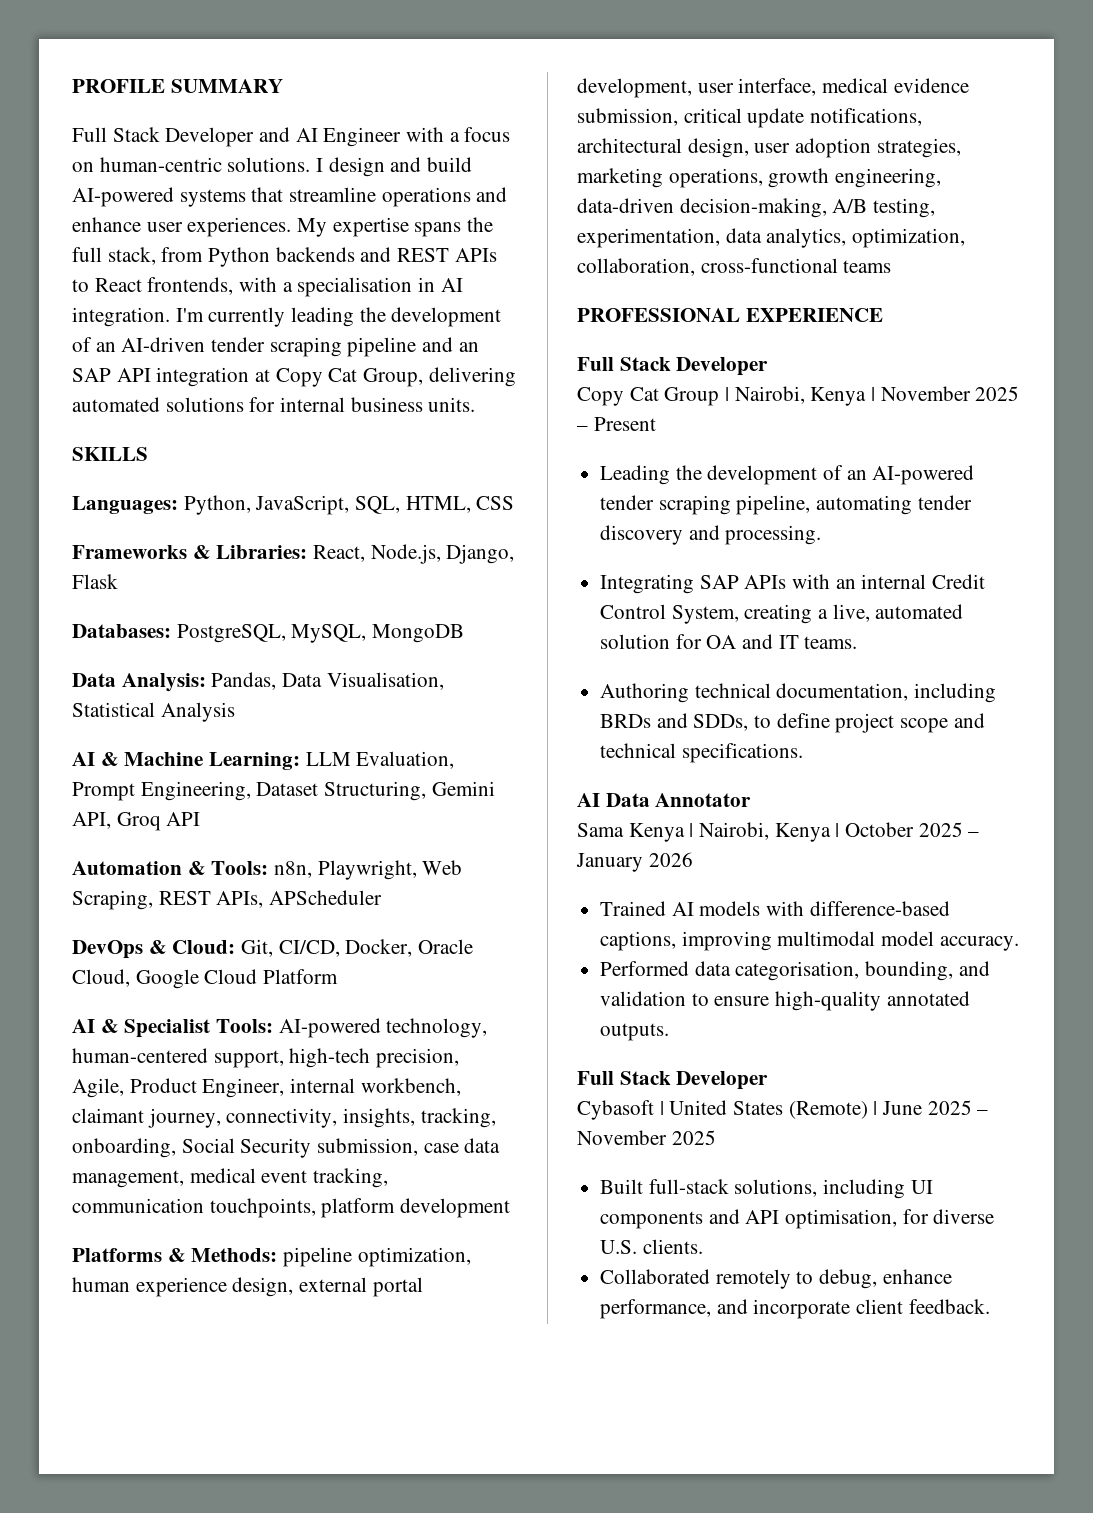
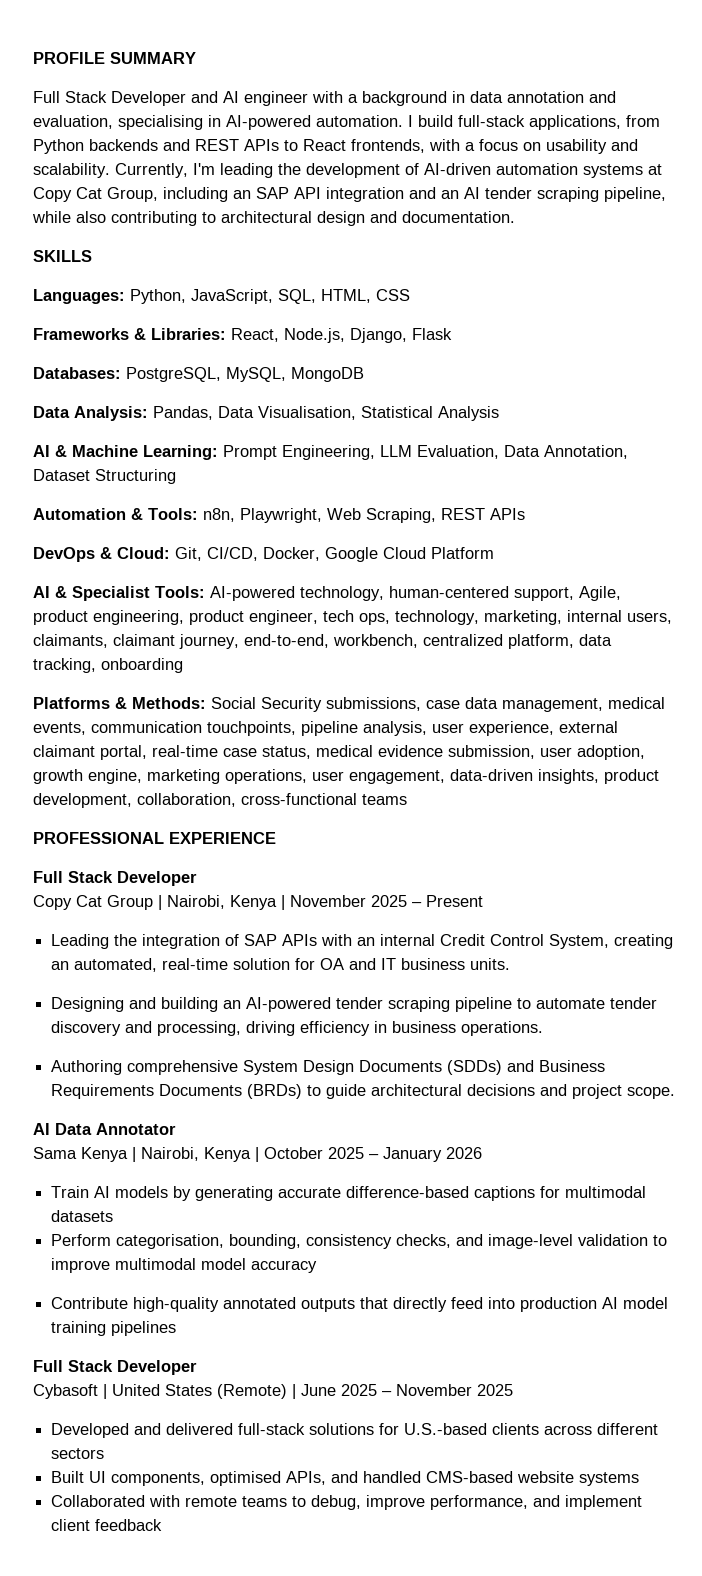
[323,127,511,147] [72,157,473,177] [72,187,508,207] [72,217,494,237] [72,247,156,265] Engineer with a focus on human-centric solutions. I design and build AI-powered systems that streamline operations and enhance user experiences. My expertise spans the full stack, -> [244,91,616,106] [33,115,621,130] engineer with a background in data annotation and evaluation, specialising in AI-powered automation. I build full-stack applications,
[297,277,463,297] [72,307,502,327] [72,337,479,357] [72,367,516,387] [72,397,476,412] specialisation in AI integration. I'm currently leading the development of an AI-driven tender scraping pipeline and an SAP API integration at Copy Cat Group, delivering automated solutions for internal business units. -> [479,139,638,154] [33,163,662,178] [33,187,666,202] [32,211,515,226] focus on usability and scalability. Currently, I'm leading the development of AI-driven automation systems at Copy Cat Group, including an SAP API integration and an AI tender scraping pipeline, while also contributing to architectural design and documentation.
[305,751,455,769] [72,781,495,801] [72,812,201,831] LLM Evaluation, Prompt Engineering, Dataset Structuring, Gemini API, Groq API -> [223,445,628,460] [33,469,176,484] Prompt Engineering, LLM Evaluation, Data Annotation, Dataset Structuring
[216,890,383,908] APIs, APScheduler -> [490,508,525,520] APIs
[418,939,474,954] [72,969,130,987] Oracle Cloud, -> (320, 554) none
[289,1048,460,1068] [72,1078,461,1098] [72,1108,496,1128] [72,1138,176,1158] high-tech precision, Agile, Product Engineer, internal workbench, claimant journey, connectivity, insights, tracking, onboarding, -> [579,586,621,601] [33,610,672,625] [33,634,612,649] [33,658,183,673] [33,697,206,709] Agile, product engineering, product engineer, tech ops, technology, marketing, internal users, claimants, claimant journey, end-to-end, workbench, centralized platform, data tracking, onboarding // Platforms & Methods:
[317,1138,419,1156] submission, -> [326,697,421,711] submissions,
[261,1168,389,1188] [72,1198,511,1218] [72,1247,471,1267] [72,1277,423,1297] [577,78,969,98] [577,108,923,128] [577,138,961,158] [577,168,942,188] [577,198,936,218] [577,228,966,248] event tracking, communication touchpoints, platform development // Platforms & Methods: pipeline optimization, human experience design, external portal development, user interface, medical evidence submission, critical update notifications, architectural design, user adoption strategies, marketing operations, growth engineering, data-driven decision-making, A/B testing, experimentation, data analytics, optimization, -> [33,721,618,736] [33,745,645,760] [33,769,659,784] [33,793,132,808] events, communication touchpoints, pipeline analysis, user experience, external claimant portal, real-time case status, medical evidence submission, user adoption, growth engine, marketing operations, user engagement, data-driven insights, product development,
[707,465,975,485] [600,495,972,515] [600,525,822,545] [600,574,695,594] development of an AI-powered tender scraping pipeline, automating tender discovery and processing. // Integrating -> [142,934,240,949] integration of
[818,604,964,622] a live, automated -> [51,958,229,972] an automated, real-time
[804,636,858,649] [600,683,997,703] [600,713,985,733] [600,743,803,763] teams. // Authoring technical documentation, including BRDs and SDDs, to define project scope and technical specifications. -> [401,958,511,970] [51,997,658,1012] [51,1021,544,1036] [51,1060,606,1075] [51,1084,676,1099] business units. // Designing and building an AI-powered tender scraping pipeline to automate tender discovery and processing, driving efficiency in business operations. // Authoring comprehensive System Design Documents (SDDs) and Business Requirements Documents (BRDs) to guide architectural decisions and project scope.
[600,901,667,916] Trained -> [51,1186,90,1198] Train
[766,901,950,916] [600,931,1019,951] [600,961,990,981] [600,991,970,1011] [600,1023,670,1041] with difference-based captions, improving multimodal model accuracy. // Performed data categorisation, bounding, and validation to ensure high-quality annotated outputs. -> [173,1186,647,1201] [51,1210,114,1222] [51,1234,668,1249] [51,1258,318,1273] [51,1297,669,1312] [51,1321,177,1336] by generating accurate difference-based captions for multimodal datasets // Perform categorisation, bounding, consistency checks, and image-level validation to improve multimodal model accuracy // Contribute high-quality annotated outputs that directly feed into production AI model training pipelines
[600,1179,933,1199] [600,1209,995,1229] [600,1239,703,1254] [600,1269,791,1289] Built full-stack solutions, including UI components and API optimisation, for diverse U.S. clients. // Collaborated remotely -> [51,1423,659,1438] [51,1448,105,1459] [51,1471,640,1486] [51,1495,288,1507] Developed and delivered full-stack solutions for U.S.-based clients across different sectors // Built UI components, optimised APIs, and handled CMS-based website systems // Collaborated with remote teams
[882,1269,952,1284] enhance -> [366,1495,426,1510] improve
[753,1299,990,1319] incorporate client feedback. -> [565,1495,643,1510] [51,1519,163,1531] implement client feedback

